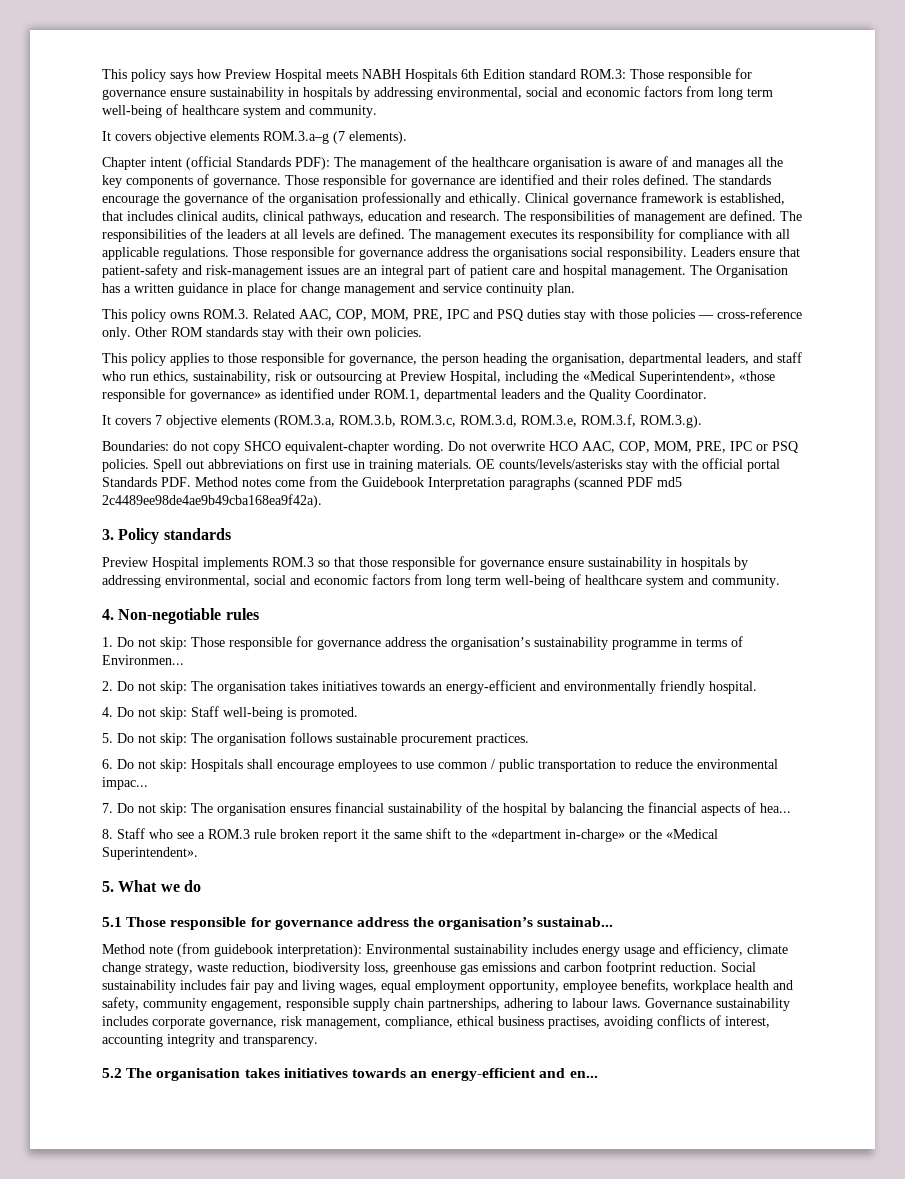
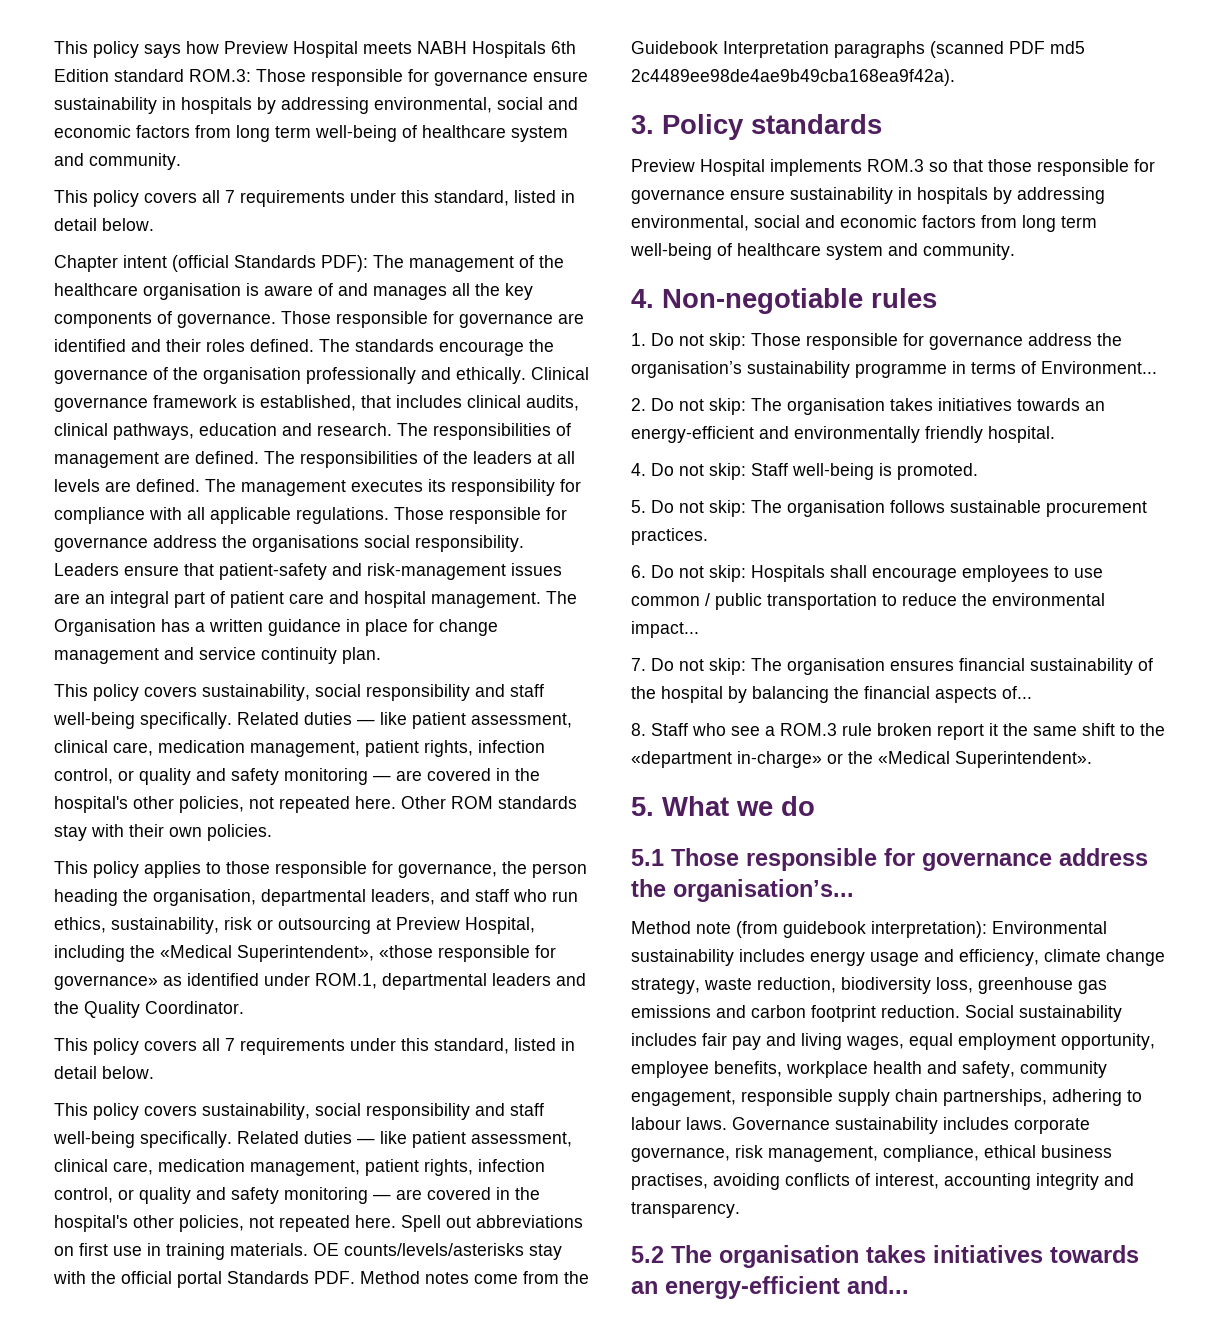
[102,131,407,144] It covers objective elements ROM.3.a–g (7 elements). -> [54,190,575,207] [54,218,154,231] This policy covers all 7 requirements under this standard, listed in detail below.
[170,308,802,322] [102,327,131,340] owns ROM.3. Related AAC, COP, MOM, PRE, IPC and PSQ duties stay with those policies — cross-reference only. -> [144,684,544,701] [53,712,572,729] [54,740,545,757] [54,768,540,785] [54,796,396,813] covers sustainability, social responsibility and staff well-being specifically. Related duties — like patient assessment, clinical care, medication management, patient rights, infection control, or quality and safety monitoring — are covered in the hospital's other policies, not repeated here.
[102,414,702,428] [102,441,798,454] [102,459,149,472] It covers 7 objective elements (ROM.3.a, ROM.3.b, ROM.3.c, ROM.3.d, ROM.3.e, ROM.3.f, ROM.3.g). // Boundaries: do not copy SHCO equivalent-chapter wording. Do not overwrite HCO AAC, COP, MOM, PRE, IPC or PSQ policies. -> [54,1038,575,1055] [54,1066,154,1079] [54,1103,544,1120] [53,1131,572,1148] [54,1159,545,1176] [54,1187,540,1204] [54,1215,396,1232] This policy covers all 7 requirements under this standard, listed in detail below. // This policy covers sustainability, social responsibility and staff well-being specifically. Related duties — like patient assessment, clinical care, medication management, patient rights, infection control, or quality and safety monitoring — are covered in the hospital's other policies, not repeated here.
[102,655,184,665] Environmen... -> [1041,361,1157,374] Environment...
[102,777,148,790] impac... -> [631,621,699,638] impact...
[744,802,791,813] of hea... -> [1002,686,1032,699] of...
[438,917,614,930] organisation’s sustainab... -> [673,879,854,902] organisation’s...
[539,1068,598,1078] and en... -> [847,1276,909,1294] and...

